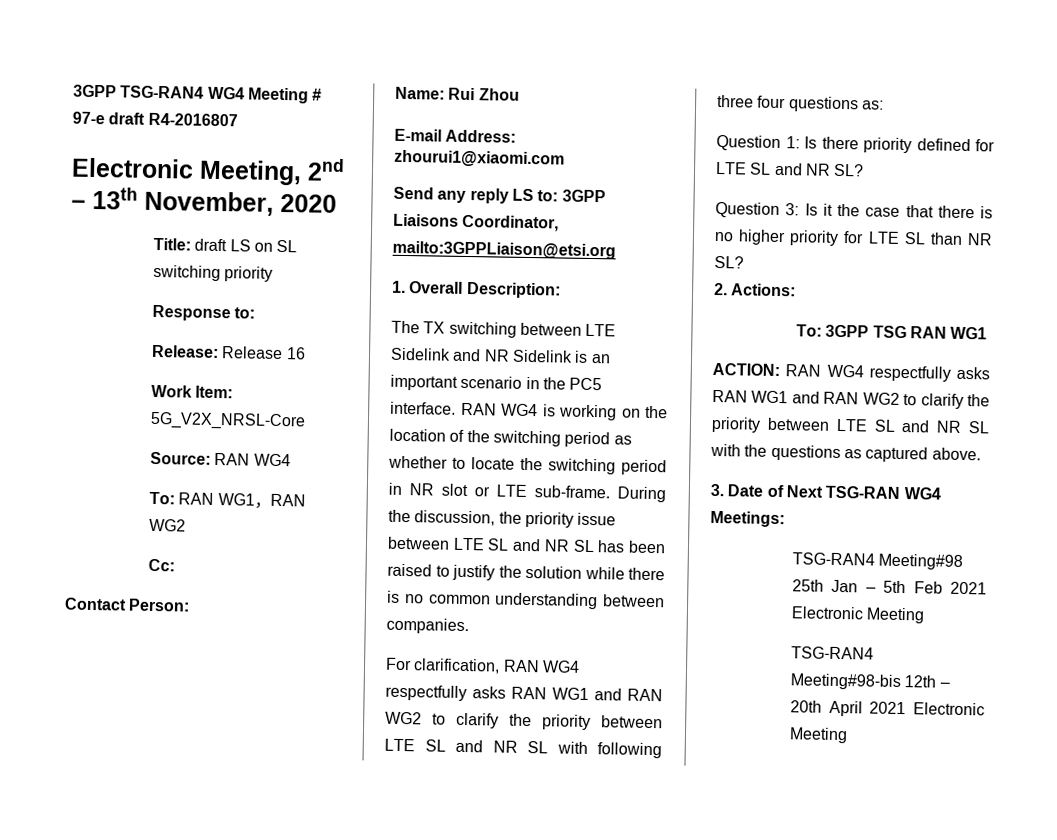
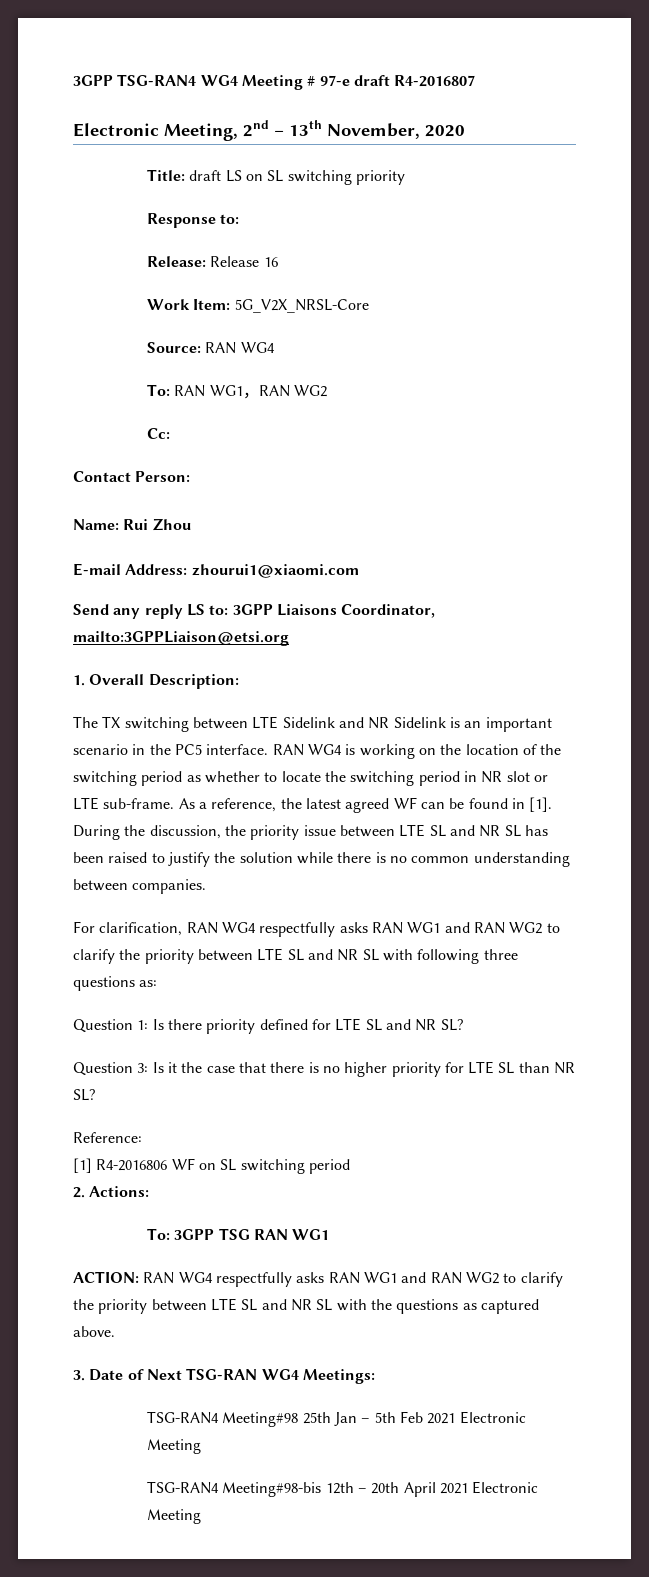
(610, 492) none -> [178,797,553,813] As a reference, the latest agreed WF can be found in [1].
[757,95,787,109] four -> (518, 954) none
(744, 262) none -> [73,1132,142,1143] [73,1158,350,1174] // Reference: // [1] R4-2016806 WF on SL switching period

